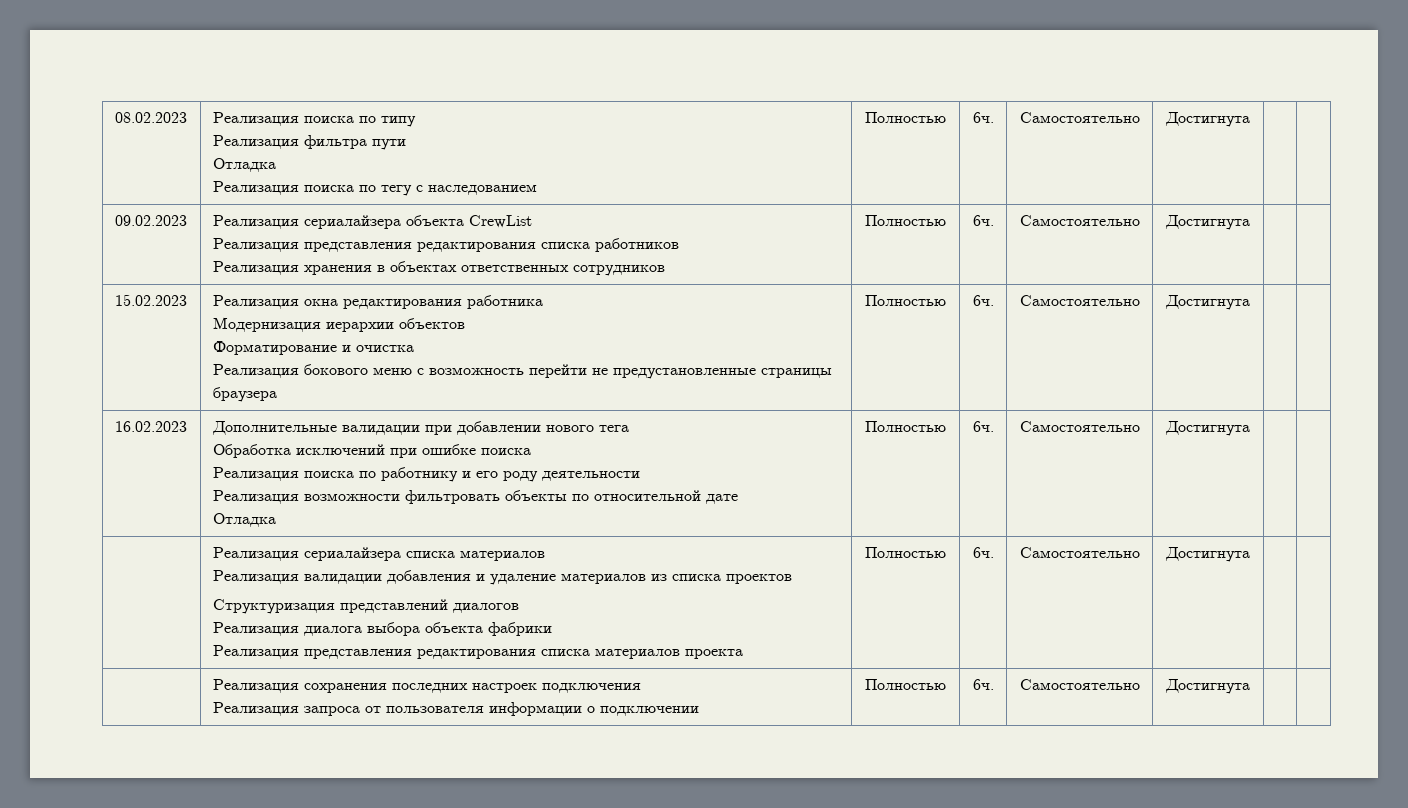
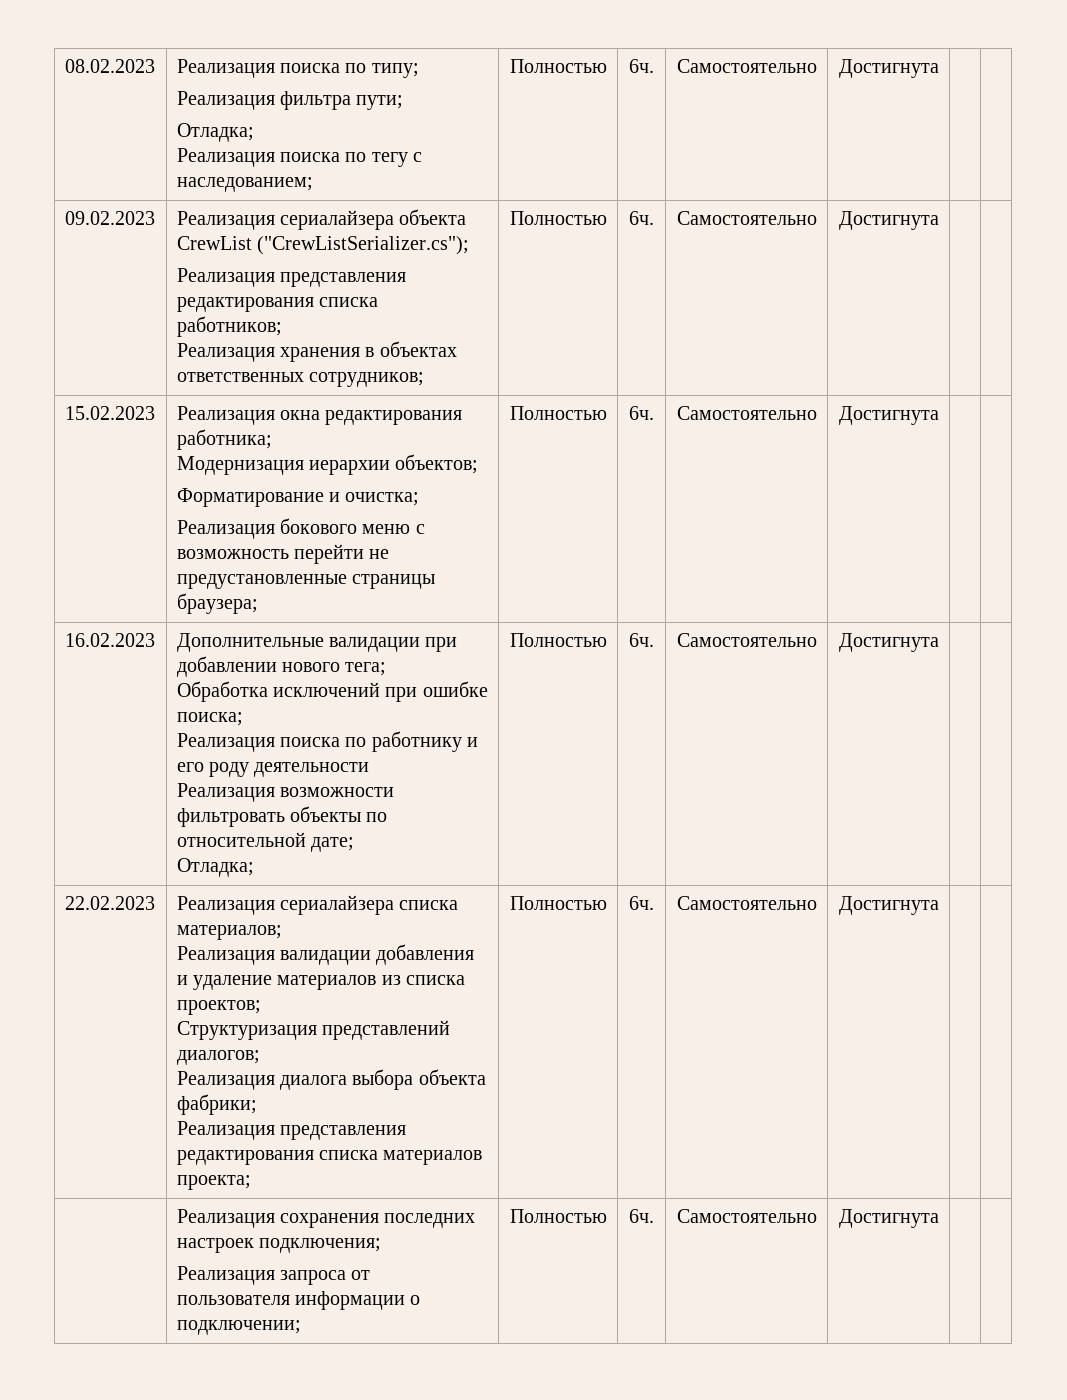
[380,116,416,127] типу -> [371,63,419,78] типу;
[371,139,406,150] [212,158,276,172] пути // Отладка -> [356,95,404,110] [176,123,254,142] пути; // Отладка;
[427,184,537,195] наследованием -> [176,177,313,192] наследованием;
[212,238,679,252] // Реализация представления редактирования списка работников -> [257,236,470,255] [176,268,407,287] [176,297,379,312] [176,316,282,337] ("CrewListSerializer.cs"); // Реализация представления редактирования списка работников;
[572,265,665,276] сотрудников -> [309,372,425,387] сотрудников;
[466,295,543,309] работника -> [176,429,272,450] работника;
[398,318,465,329] объектов -> [395,454,479,474] объектов;
[355,345,414,352] очистка -> [345,492,420,506] очистка;
[212,387,277,402] браузера -> [176,593,258,614] браузера;
[598,425,629,432] тега -> [345,662,387,676] тега;
[480,448,531,455] поиска -> [176,712,243,726] поиска;
[705,494,738,504] [212,513,276,527] [865,421,946,432] [972,421,994,432] [1019,421,1140,432] [1165,421,1250,436] дате // Отладка | Полностью | 6ч. | Самостоятельно | Достигнута | | // -> [311,837,355,852] [176,858,254,877] [509,633,607,647] [629,633,654,647] [676,633,817,647] [838,633,939,652] [64,896,155,910] дате; // Отладка; | Полностью | 6ч. | Самостоятельно | Достигнута | | // 22.02.2023
[459,550,545,561] материалов -> [176,925,282,940] материалов;
[725,574,792,584] проектов -> [176,1000,261,1015] проектов;
[452,603,519,613] диалогов -> [176,1050,260,1065] диалогов;
[487,622,552,636] фабрики -> [176,1094,257,1115] фабрики;
[684,649,743,659] проекта -> [176,1175,251,1190] проекта;
[541,683,641,693] подключения -> [259,1238,382,1253] подключения;
[599,706,699,716] подключении -> [176,1320,301,1335] подключении;

